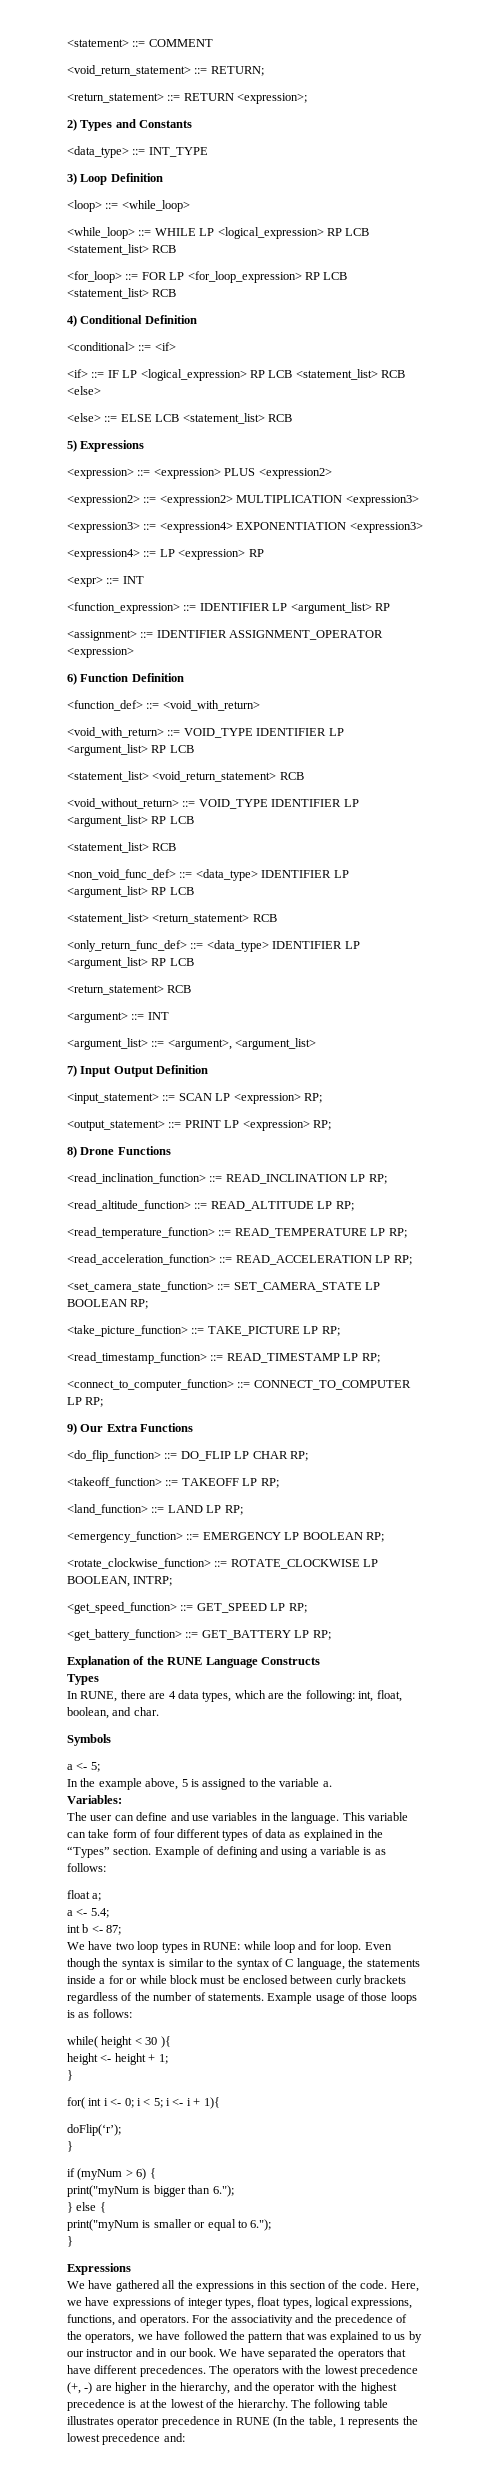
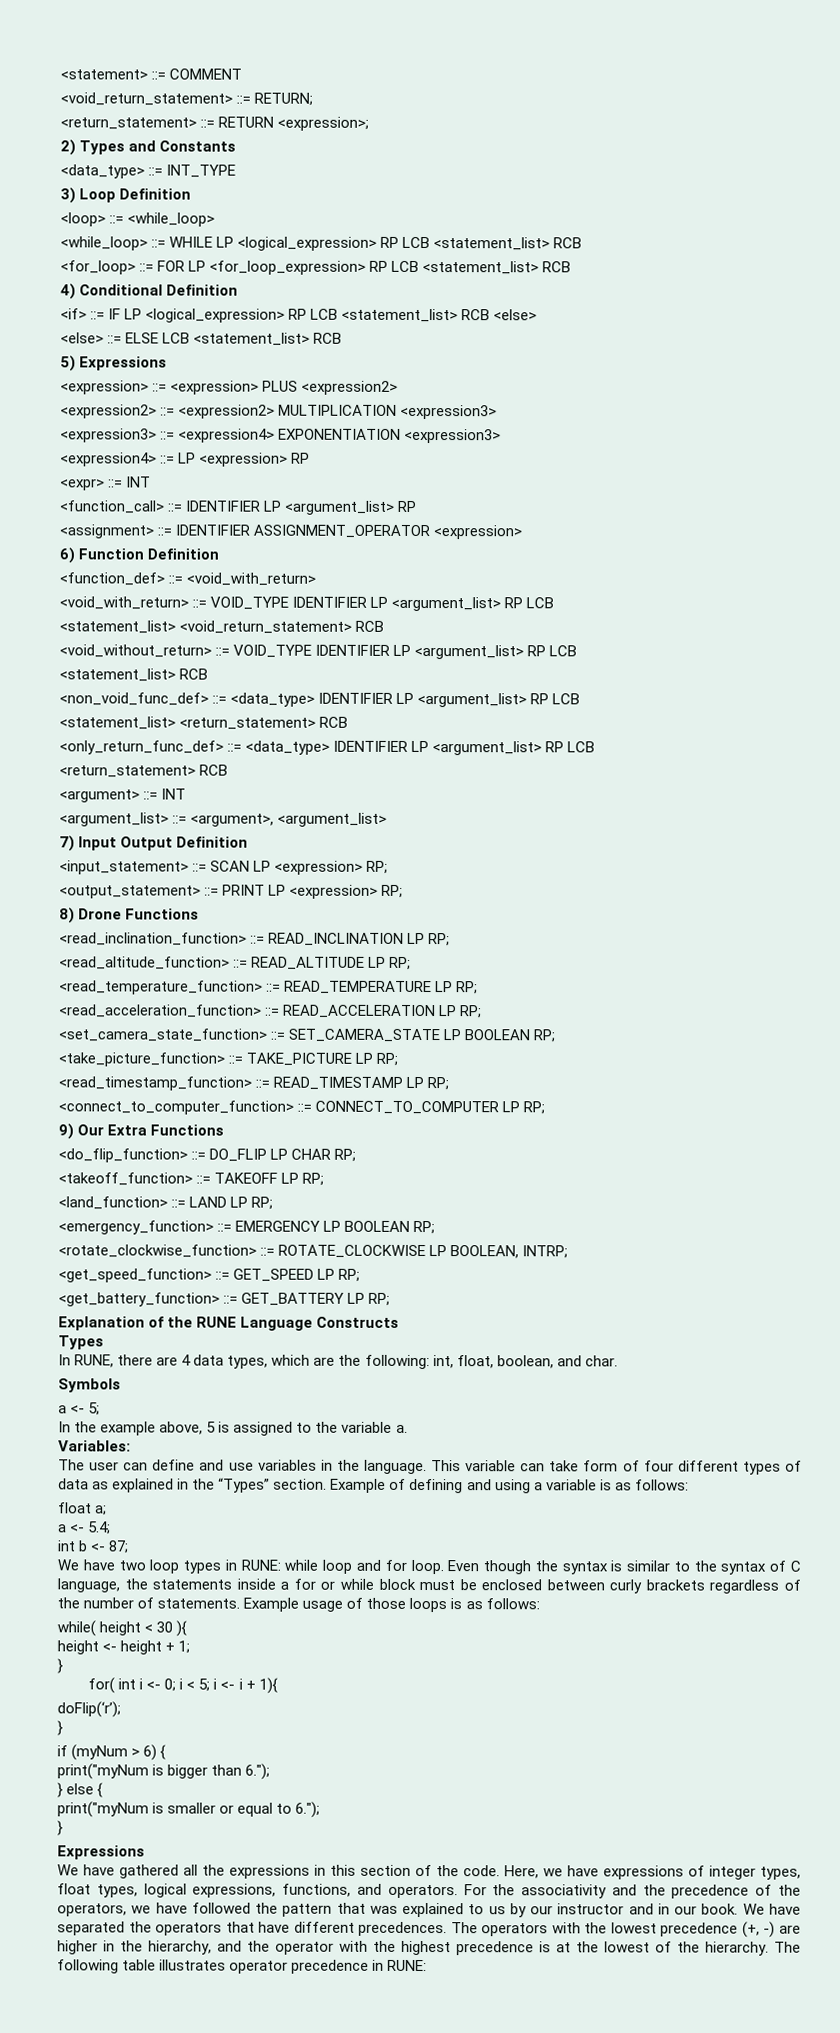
[67,342,176,351] // <conditional> ::= <if> -> (239, 290) none
[67,602,180,614] <function_expression> -> [59,500,164,514] <function_call>
[235,2416,418,2428] [67,2433,185,2445] RUNE (In the table, 1 represents the lowest precedence and: -> [387,1959,428,1972] RUNE:

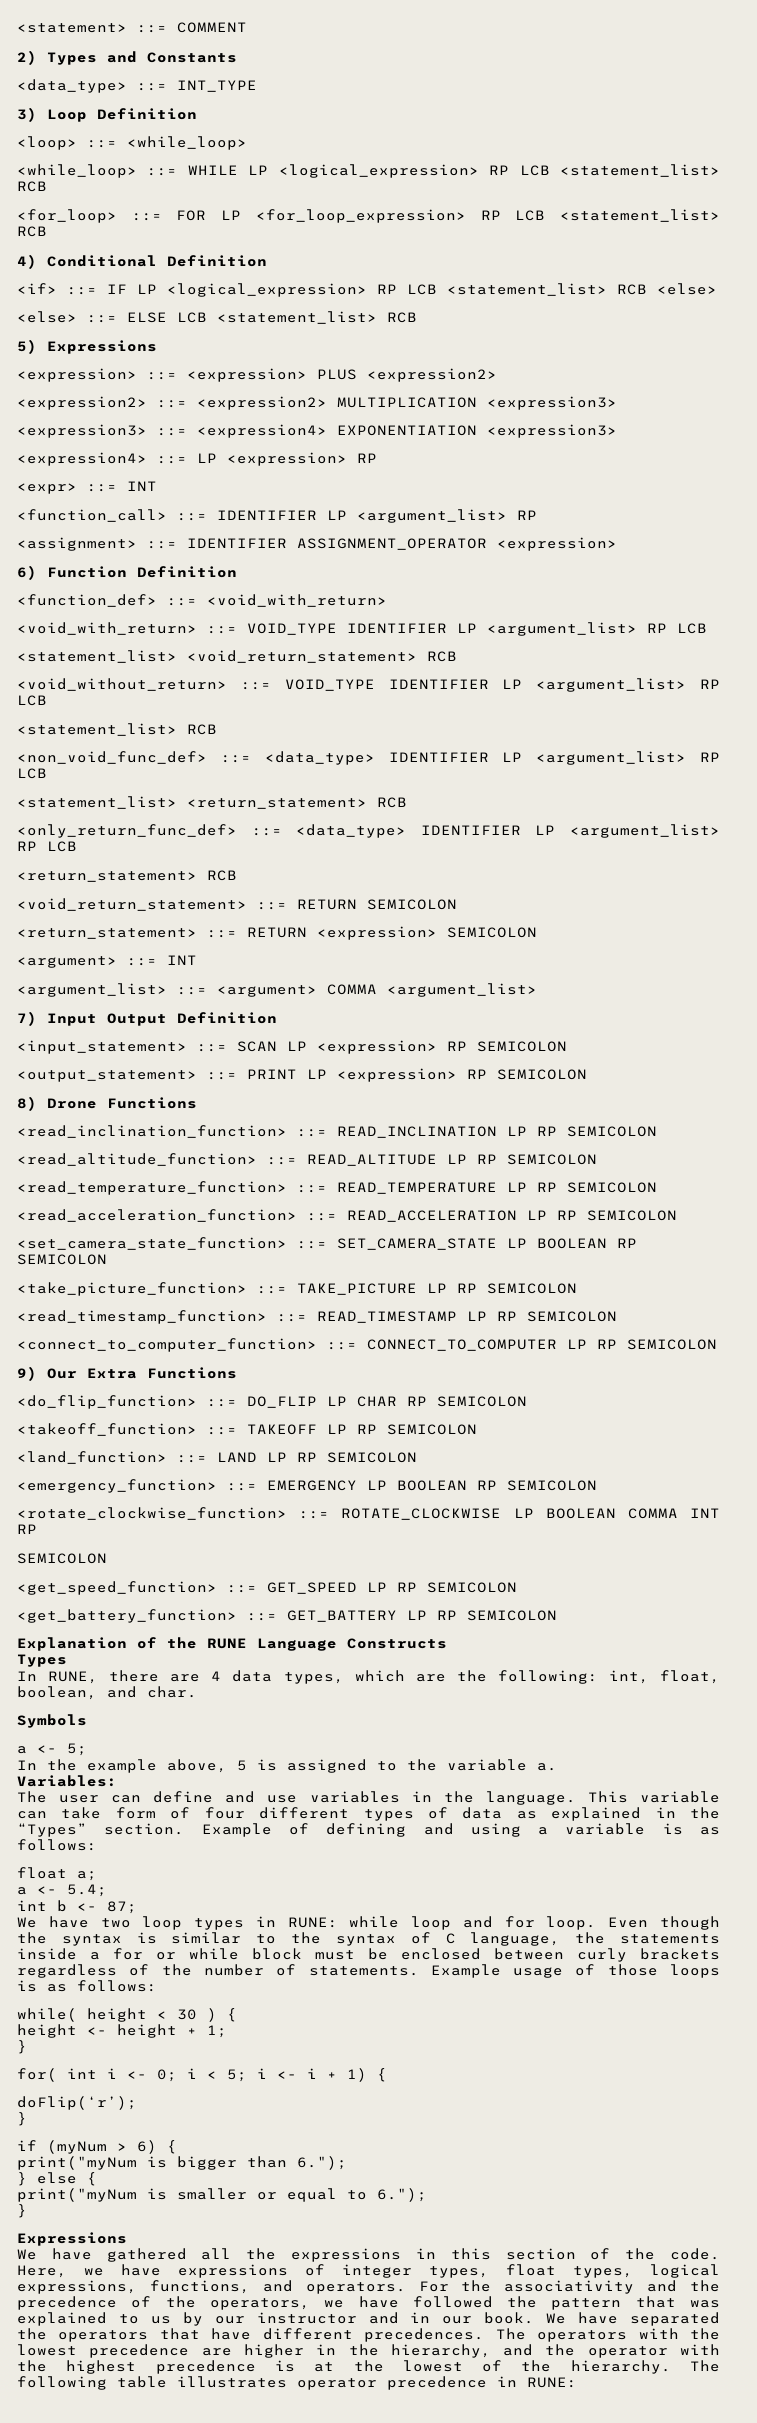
[60,92,314,106] [60,116,370,131] // <void_return_statement> ::= RETURN; // <return_statement> ::= RETURN <expression>; -> (247, 27) none
(229, 770) none -> [17,898,457,911] [17,926,537,940] // <void_return_statement> ::= RETURN SEMICOLON // <return_statement> ::= RETURN <expression> SEMICOLON
[190,813,275,827] <argument>, -> [217,984,377,997] <argument> COMMA
[366,860,389,874] RP; -> [447,1041,567,1052] RP SEMICOLON
[381,884,404,898] RP; -> [467,1069,587,1080] RP SEMICOLON
[428,933,451,947] RP; -> [537,1126,657,1137] RP SEMICOLON
[389,956,412,970] RP; -> [477,1154,597,1165] RP SEMICOLON
[456,981,479,995] RP; -> [537,1182,657,1193] RP SEMICOLON
[459,1005,483,1019] RP; -> [557,1210,677,1221] RP SEMICOLON
[533,1029,556,1043] RP; -> [617,1238,637,1248] [17,1254,107,1265] RP SEMICOLON
[376,1052,399,1066] RP; -> [457,1283,577,1294] RP SEMICOLON
[427,1077,450,1091] RP; -> [497,1311,617,1322] RP SEMICOLON
[523,1101,546,1115] RP; -> [597,1339,717,1350] RP SEMICOLON
[334,1148,357,1162] RP; -> [407,1396,527,1407] RP SEMICOLON
[302,1172,325,1186] RP; -> [357,1424,477,1435] RP SEMICOLON
[251,1196,274,1210] RP; -> [297,1452,417,1463] RP SEMICOLON
[413,1220,436,1235] RP; -> [477,1480,597,1491] RP SEMICOLON
[450,1245,569,1259] BOOLEAN, INTRP; -> [545,1508,720,1519] [17,1524,37,1534] [17,1553,107,1564] BOOLEAN COMMA INT RP // SEMICOLON
[338,1268,361,1282] RP; -> [397,1582,517,1593] RP SEMICOLON
[368,1292,391,1306] RP; -> [437,1610,557,1621] RP SEMICOLON
[176,1620,188,1637] ){ -> [207,2008,237,2022] ) {
[258,1677,278,1694] 1){ -> [347,2068,387,2082] 1) {
[741,1921,776,1938] (+, -) -> (190, 2351) none

